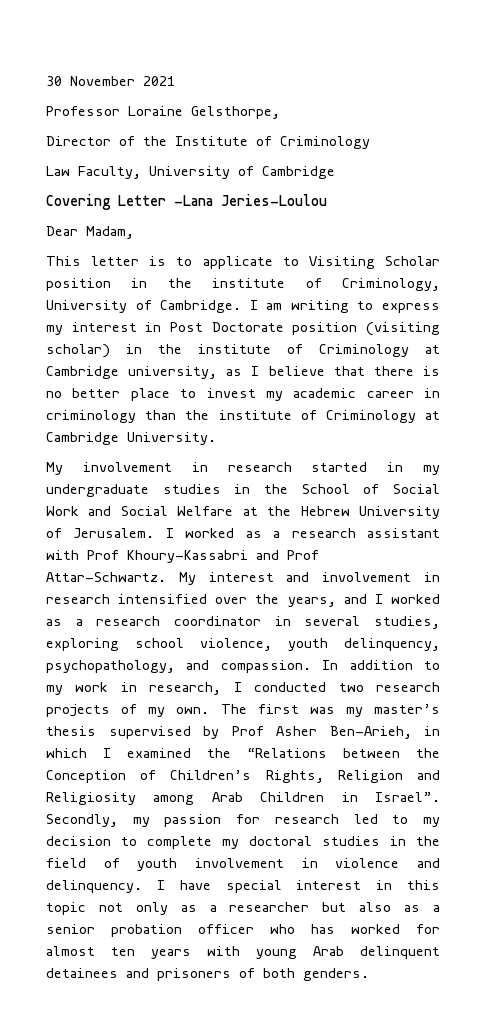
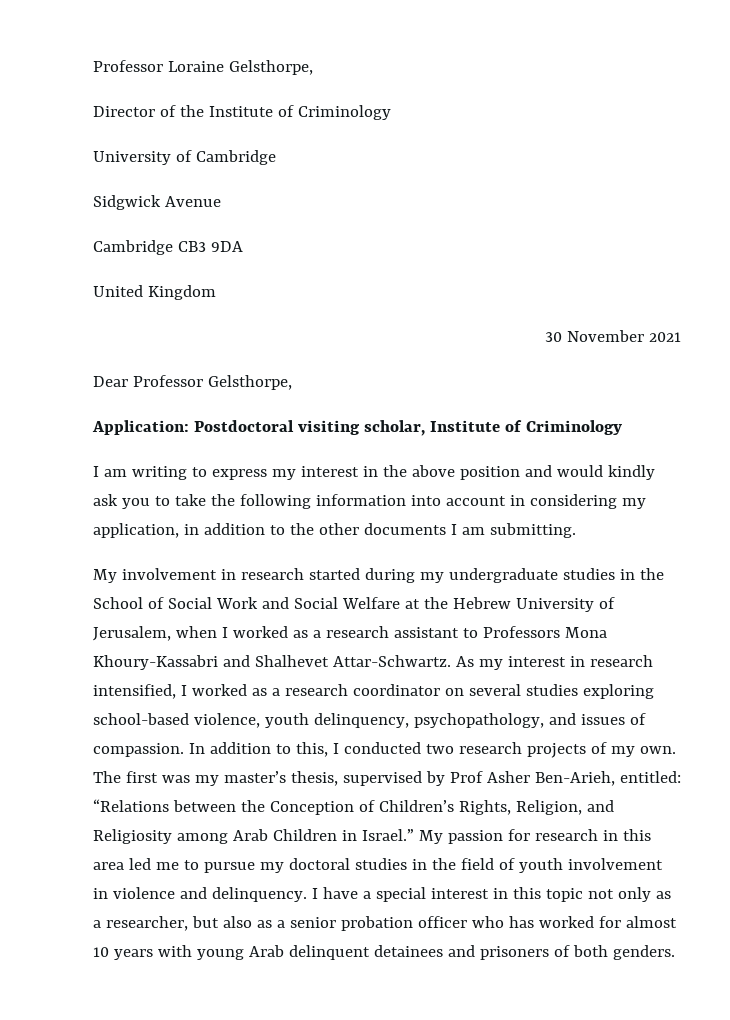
[46,76,175,86] 30 November 2021 // -> (93, 66) none
[46,166,141,179] Law Faculty, -> (391, 112) none
[46,194,327,210] [46,226,134,239] [46,256,440,269] [46,278,440,291] [46,300,242,313] Covering Letter -Lana Jeries-Loulou // Dear Madam, // This letter is to applicate to Visiting Scholar position in the institute of Criminology, University of Cambridge. -> [93,195,221,210] [93,240,243,255] [93,285,216,300] [545,330,681,342] [93,375,292,390] [92,420,622,436] Sidgwick Avenue // Cambridge CB3 9DA // United Kingdom // 30 November 2021 // Dear Professor Gelsthorpe, // Application: Postdoctoral visiting scholar, Institute of Criminology //
[170,322,440,336] [46,344,440,358] [46,366,441,379] [46,388,440,401] [46,410,440,423] [46,432,216,445] Post Doctorate position (visiting scholar) in the institute of Criminology at Cambridge university, as I believe that there is no better place to invest my academic career in criminology than the institute of Criminology at Cambridge University. -> [382,465,655,480] [93,494,646,509] [93,523,576,538] the above position and would kindly ask you to take the following information into account in considering my application, in addition to the other documents I am submitting.
[387,462,404,472] in -> [364,568,415,583] during
[73,528,155,538] Jerusalem. -> [93,626,217,641] Jerusalem, when
[46,550,319,563] [46,572,441,585] [46,594,367,607] with Prof Khoury-Kassabri and Prof Attar-Schwartz. My interest and involvement in research intensified over the years, and -> [462,626,607,638] [93,655,653,670] [93,684,176,699] to Professors Mona Khoury-Kassabri and Shalhevet Attar-Schwartz. As my interest in research intensified,
[274,616,440,629] [46,638,184,651] in several studies, exploring school -> [444,684,654,699] [93,713,189,725] on several studies exploring school-based
(210, 665) none -> [580,713,646,725] issues of
[46,682,222,695] my work in research, -> [295,742,328,757] this,
[46,726,96,736] thesis -> [290,771,338,786] thesis,
[424,726,440,736] [46,748,231,758] in which I examined the -> [619,771,681,783] entitled:
[337,770,403,783] Religion -> [515,800,582,815] Religion,
[375,792,440,802] [46,814,441,827] [46,836,212,849] Israel”. Secondly, my passion for research led to my decision to complete -> [361,829,651,844] [93,858,255,873] Israel.” My passion for research in this area led me to pursue
(211, 885) none -> [362,891,371,899] a
[229,902,310,912] researcher -> [105,916,188,931] researcher,
[111,947,135,956] ten -> [93,947,109,957] 10

